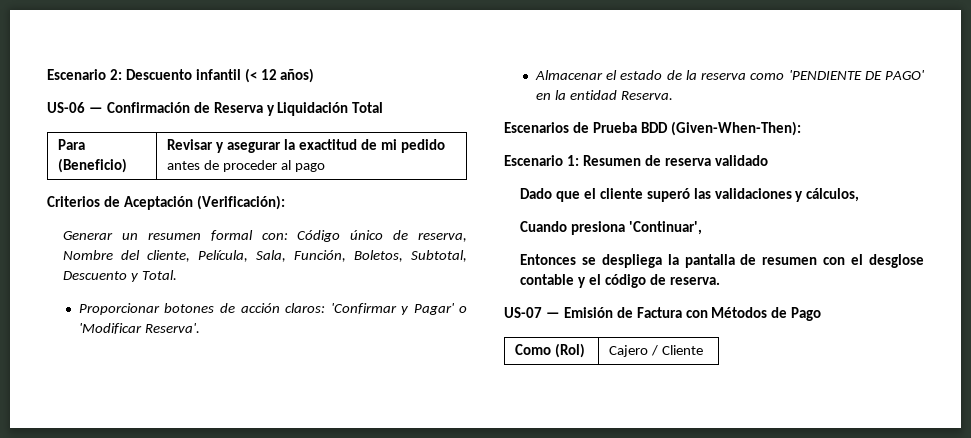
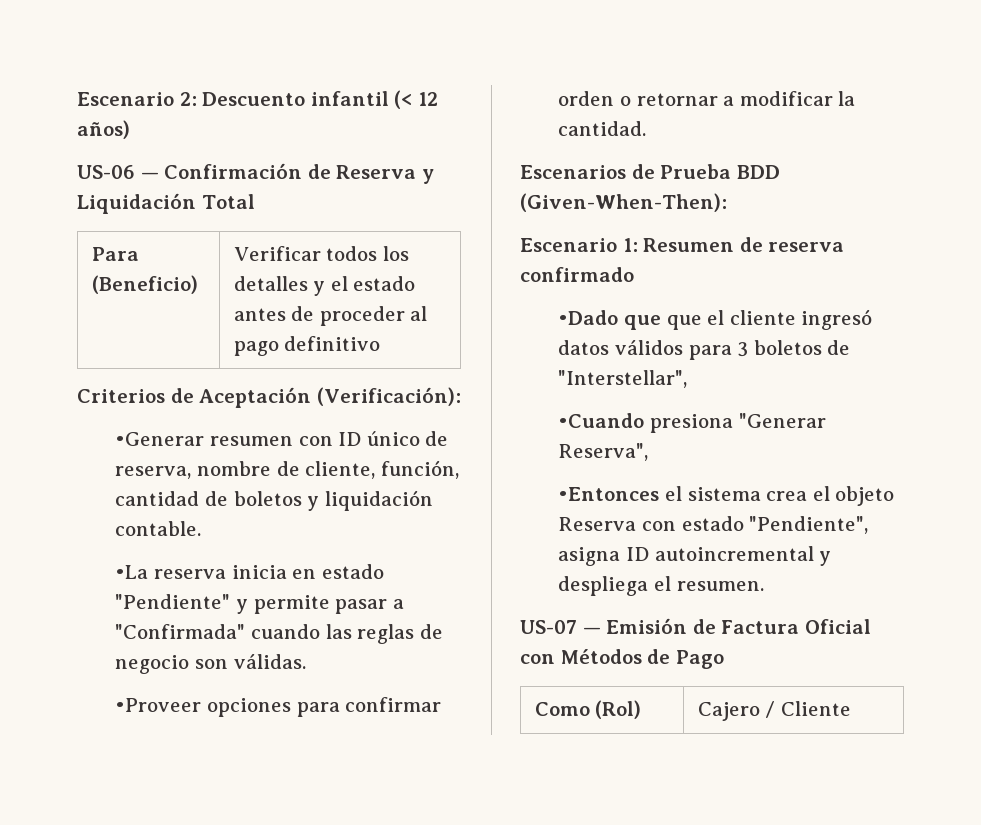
[167,139,445,153] Revisar y asegurar la exactitud de mi pedido -> [233,246,409,261] [233,276,416,296] Verificar todos los detalles y el estado
(325, 167) none -> [284,336,381,351] definitivo
[63,230,467,242] [63,250,467,262] [63,270,177,282] [78,303,467,315] [78,323,200,334] [534,70,925,80] [535,90,673,100] Generar un resumen formal con: Código único de reserva, Nombre del cliente, Película, Sala, Función, Boletos, Subtotal, Descuento y Total. // Proporcionar botones de acción claros: 'Confirmar y Pagar' o 'Modificar Reserva'. // Almacenar el estado de la reserva como 'PENDIENTE DE PAGO' en la entidad Reserva. -> [115,431,449,446] [115,460,459,479] [115,490,433,511] [115,521,202,536] [115,564,384,579] [115,594,404,614] [115,624,443,644] [115,654,306,674] [115,697,442,717] [558,91,856,106] [558,121,647,136] •Generar resumen con ID único de reserva, nombre de cliente, función, cantidad de boletos y liquidación contable. // •La reserva inicia en estado "Pendiente" y permite pasar a "Confirmada" cuando las reglas de negocio son válidas. // •Proveer opciones para confirmar orden o retornar a modificar la cantidad.
[714,155,768,166] [520,188,860,202] [520,221,702,235] [520,254,924,268] [520,274,720,288] validado // Dado que el cliente superó las validaciones y cálculos, // Cuando presiona 'Continuar', // Entonces se despliega la pantalla de resumen con el desglose contable y el código de reserva. -> [520,267,634,282] [558,309,873,330] [558,340,851,360] [558,370,688,388] [558,413,826,433] [558,443,649,461] [558,486,895,506] [558,516,869,534] [558,546,832,566] [558,576,764,596] confirmado // •Dado que que el cliente ingresó datos válidos para 3 boletos de "Interstellar", // •Cuando presiona "Generar Reserva", // •Entonces el sistema crea el objeto Reserva con estado "Pendiente", asigna ID autoincremental y despliega el resumen.
(682, 312) none -> [804,619,871,634] Oficial

